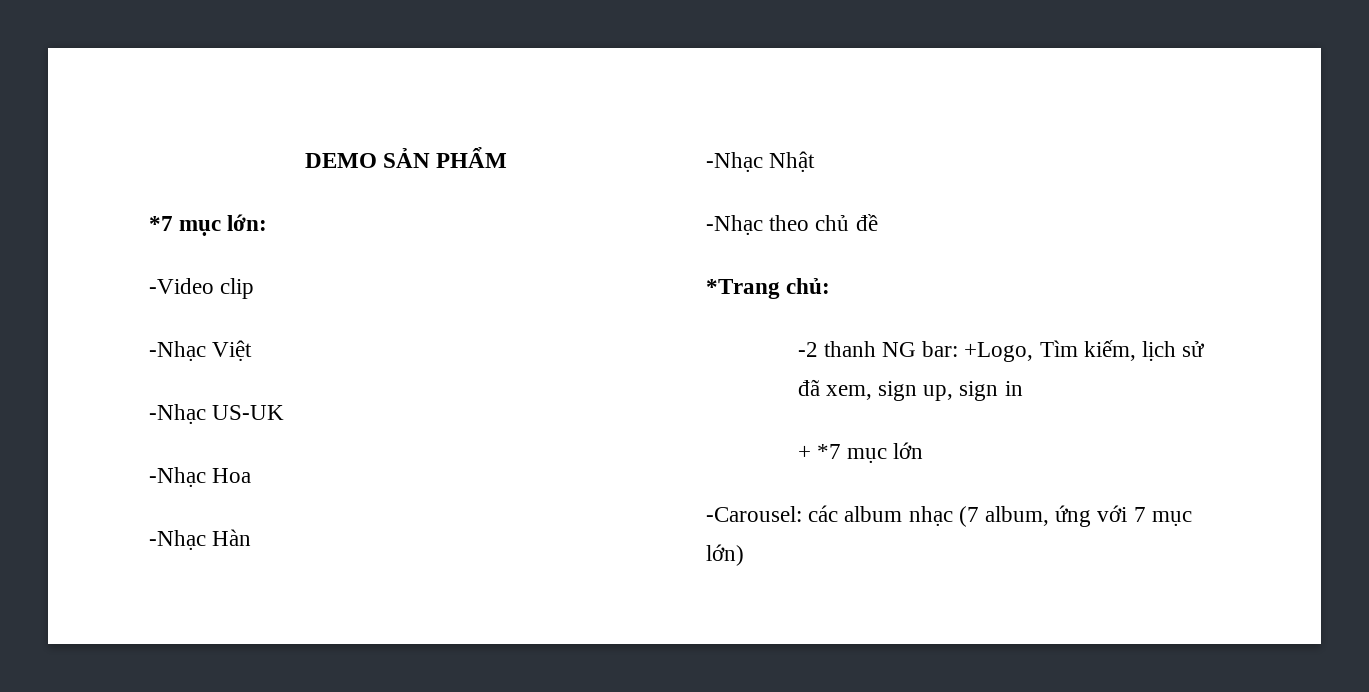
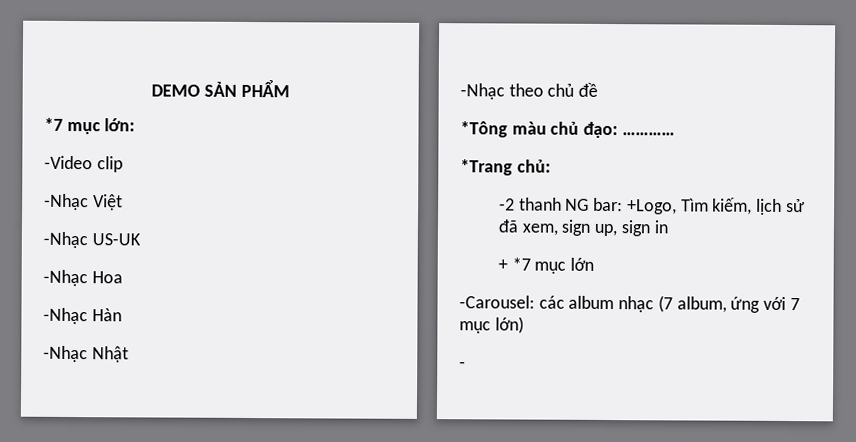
(878, 222) none -> [460,121,675,139] // *Tông màu chủ đạo: …………
(744, 555) none -> [459,361,466,369] // -

